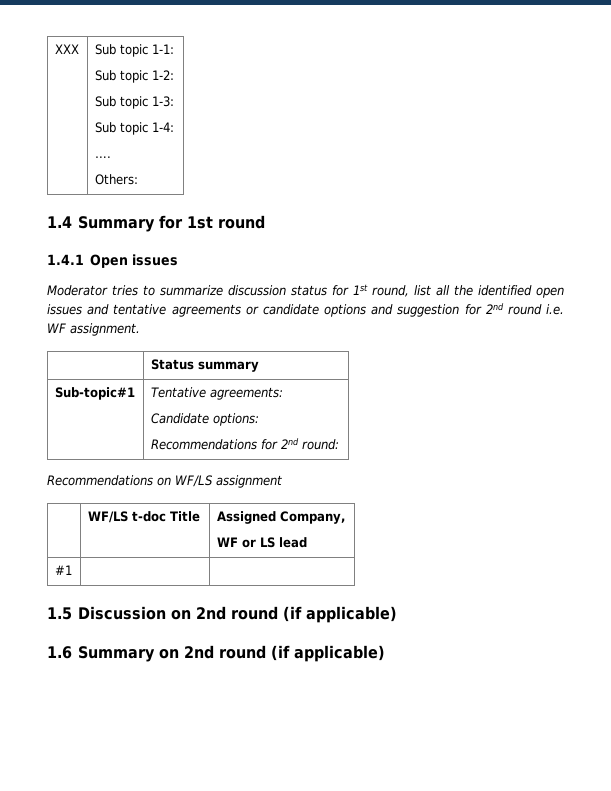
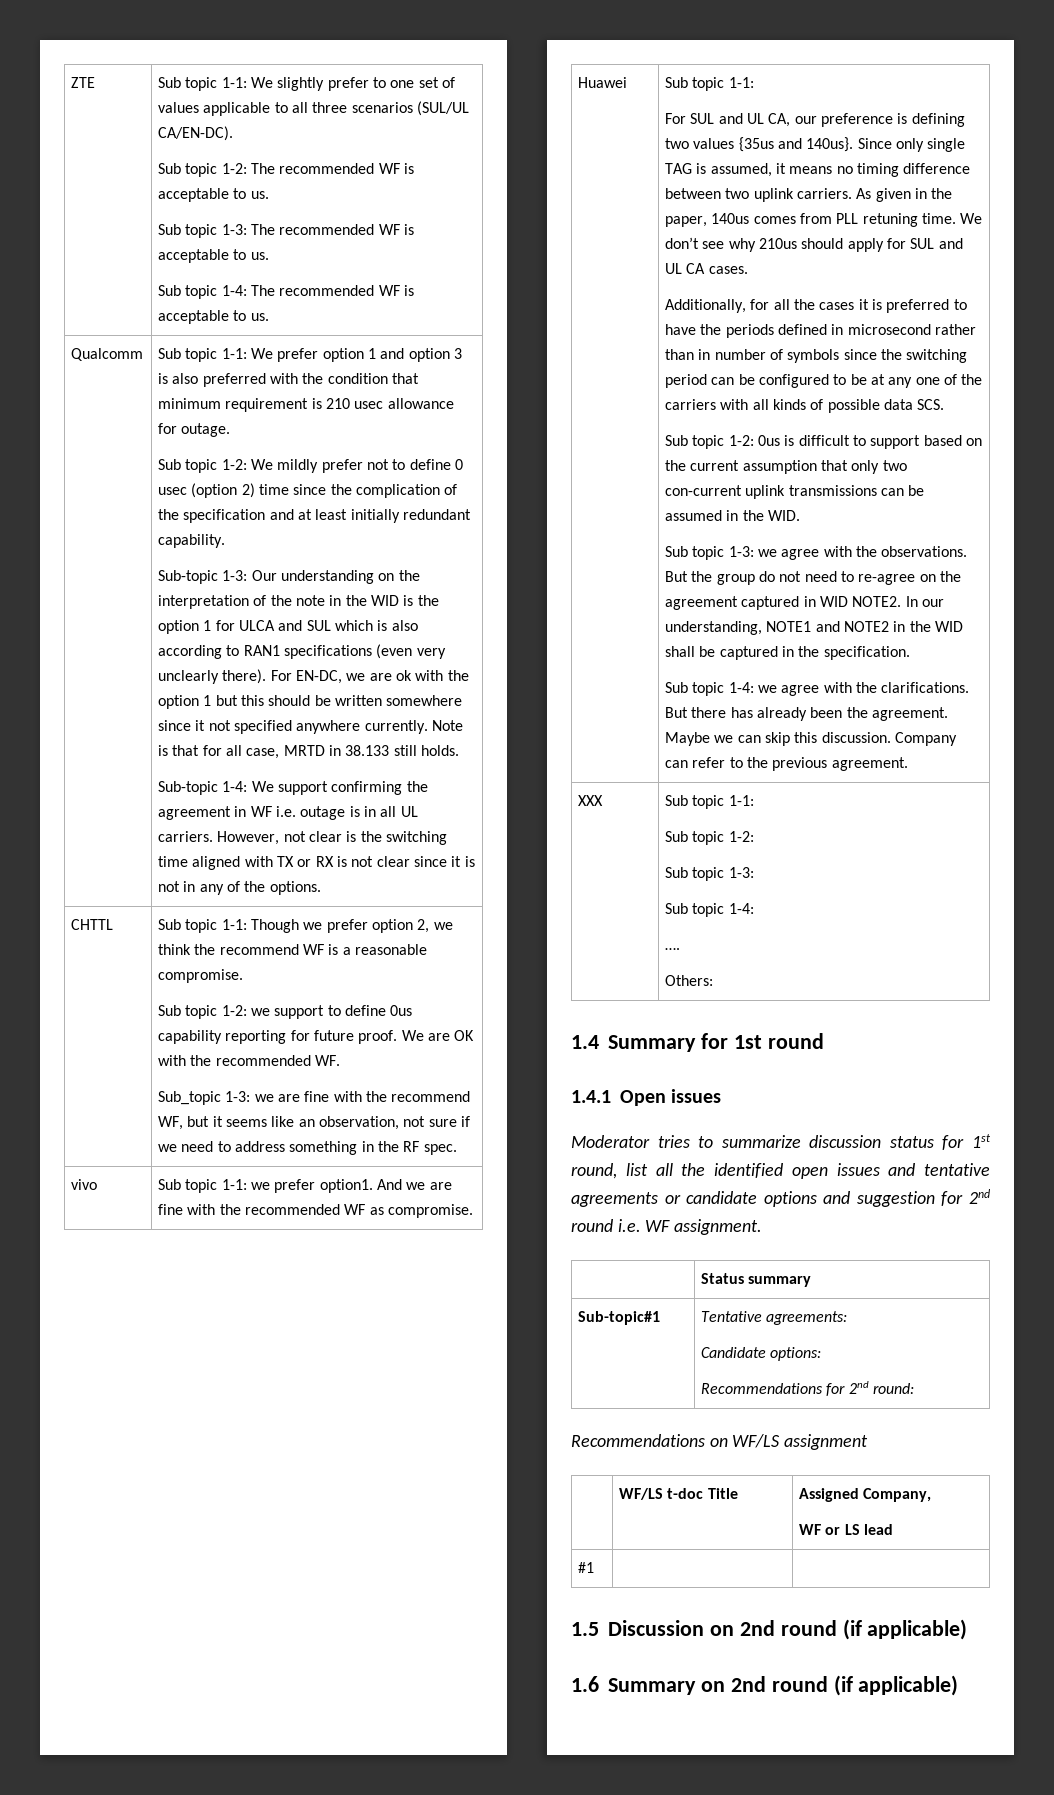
(54, 49) none -> [71,77,96,88] [158,77,456,91] [158,101,470,116] [158,126,234,141] [158,163,415,177] [158,188,269,202] [158,224,415,238] [158,249,269,263] [158,285,415,299] [158,310,269,324] [71,348,144,361] [158,348,463,362] [158,373,420,387] [158,398,454,412] [158,423,231,437] [158,459,464,473] [158,483,458,498] [158,509,472,523] [158,534,226,548] [158,570,420,584] [158,595,439,609] [158,620,418,634] [158,644,446,659] [158,669,469,684] [158,695,463,709] [158,720,464,734] [158,745,460,759] [158,781,428,795] [158,806,418,820] [158,831,448,845] [158,856,475,870] [158,881,321,895] [71,919,114,930] [158,919,453,933] [158,944,428,955] [158,969,244,983] [158,1005,413,1019] [158,1030,475,1044] [158,1055,341,1066] [158,1091,471,1105] [158,1116,471,1130] [158,1141,457,1155] [71,1179,98,1190] [158,1179,452,1193] [158,1204,474,1218] [578,77,628,88] [665,77,754,91] [665,113,965,127] [665,137,966,152] [665,163,971,177] [665,188,953,202] [665,213,983,227] [665,237,963,252] [665,263,748,274] [665,299,967,313] [665,324,977,338] [665,349,968,363] [665,374,983,388] [665,399,945,413] [665,435,983,449] [665,460,907,474] [665,485,925,499] [665,510,801,521] [665,546,968,560] [665,571,962,585] [665,596,945,610] [665,621,964,635] [665,646,910,660] [665,682,970,696] [665,707,949,721] [665,732,958,746] [665,757,908,771] ZTE | Sub topic 1-1: We slightly prefer to one set of values applicable to all three scenarios (SUL/UL CA/EN-DC). // Sub topic 1-2: The recommended WF is acceptable to us. // Sub topic 1-3: The recommended WF is acceptable to us. // Sub topic 1-4: The recommended WF is acceptable to us. // Qualcomm | Sub topic 1-1: We prefer option 1 and option 3 is also preferred with the condition that minimum requirement is 210 usec allowance for outage. // Sub topic 1-2: We mildly prefer not to define 0 usec (option 2) time since the complication of the specification and at least initially redundant capability. // Sub-topic 1-3: Our understanding on the interpretation of the note in the WID is the option 1 for ULCA and SUL which is also according to RAN1 specifications (even very unclearly there). For EN-DC, we are ok with the option 1 but this should be written somewhere since it not specified anywhere currently. Note is that for all case, MRTD in 38.133 still holds. // Sub-topic 1-4: We support confirming the agreement in WF i.e. outage is in all UL carriers. However, not clear is the switching time aligned with TX or RX is not clear since it is not in any of the options. // CHTTL | Sub topic 1-1: Though we prefer option 2, we think the recommend WF is a reasonable compromise. // Sub topic 1-2: we support to define 0us capability reporting for future proof. We are OK with the recommended WF. // Sub_topic 1-3: we are fine with the recommend WF, but it seems like an observation, not sure if we need to address something in the RF spec. // vivo | Sub topic 1-1: we prefer option1. And we are fine with the recommended WF as compromise. // Huawei | Sub topic 1-1: // For SUL and UL CA, our preference is defining two values {35us and 140us}. Since only single TAG is assumed, it means no timing difference between two uplink carriers. As given in the paper, 140us comes from PLL retuning time. We don’t see why 210us should apply for SUL and UL CA cases. // Additionally, for all the cases it is preferred to have the periods defined in microsecond rather than in number of symbols since the switching period can be configured to be at any one of the carriers with all kinds of possible data SCS. // Sub topic 1-2: 0us is difficult to support based on the current assumption that only two con-current uplink transmissions can be assumed in the WID. // Sub topic 1-3: we agree with the observations. But the group do not need to re-agree on the agreement captured in WID NOTE2. In our understanding, NOTE1 and NOTE2 in the WID shall be captured in the specification. // Sub topic 1-4: we agree with the clarifications. But there has already been the agreement. Maybe we can skip this discussion. Company can refer to the previous agreement. //

